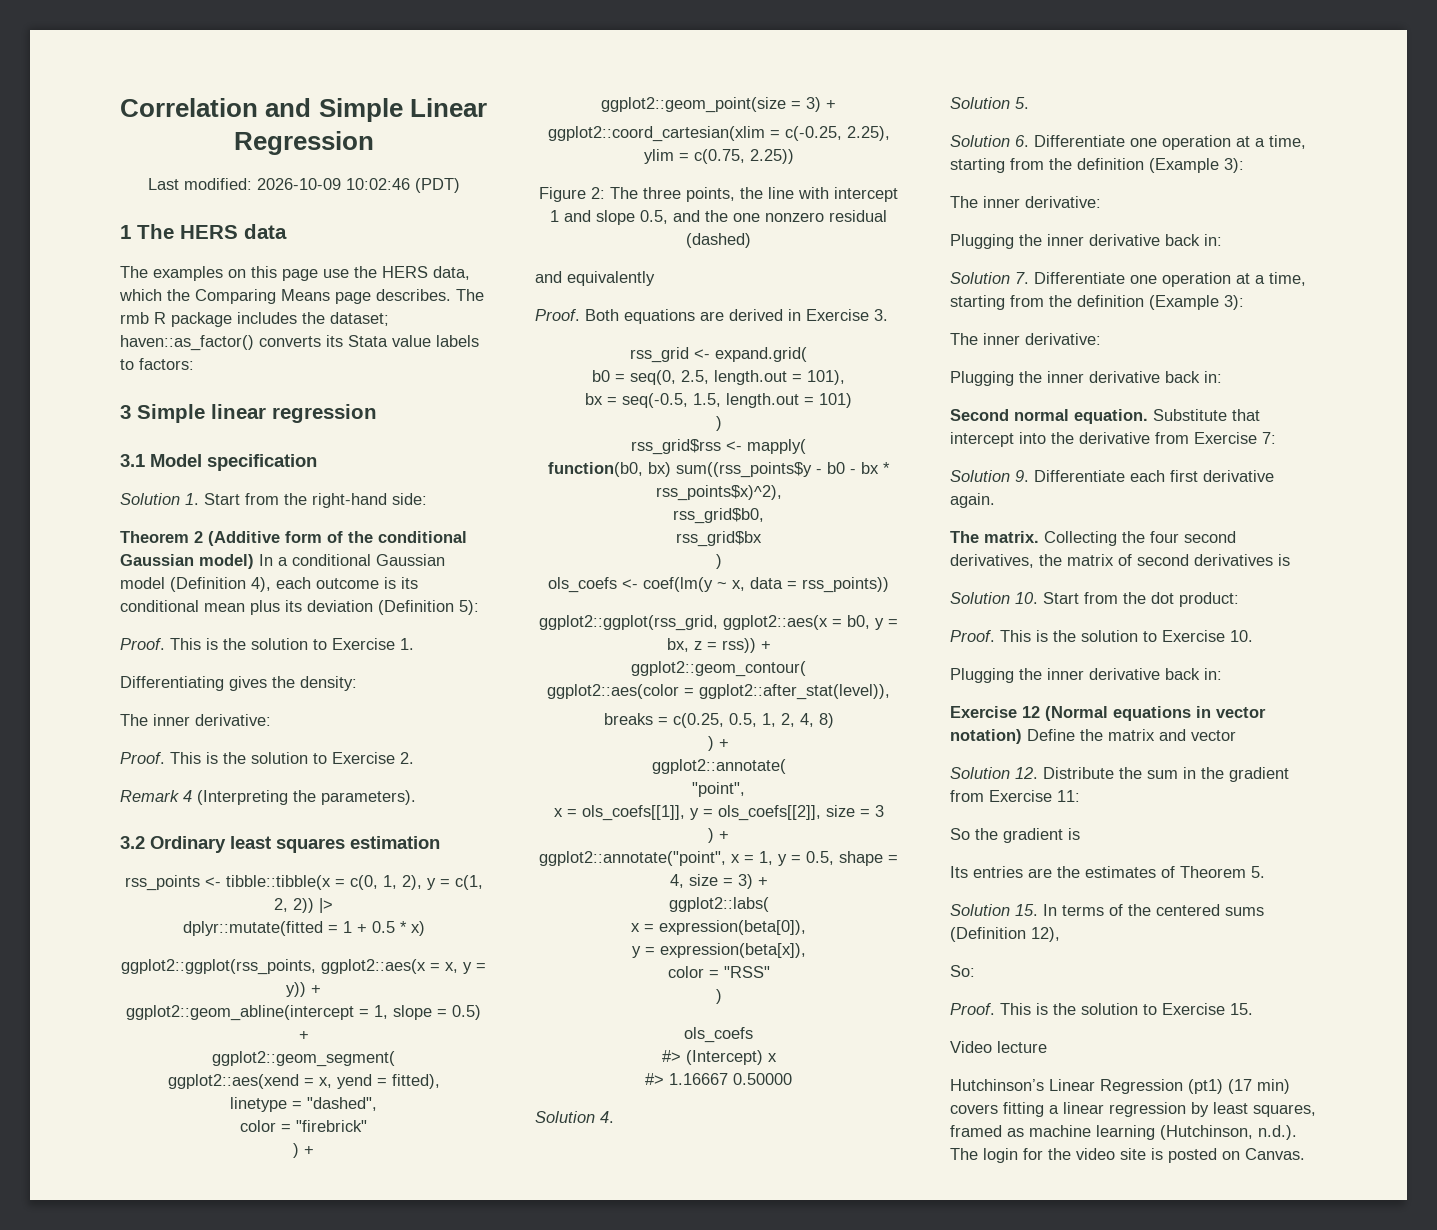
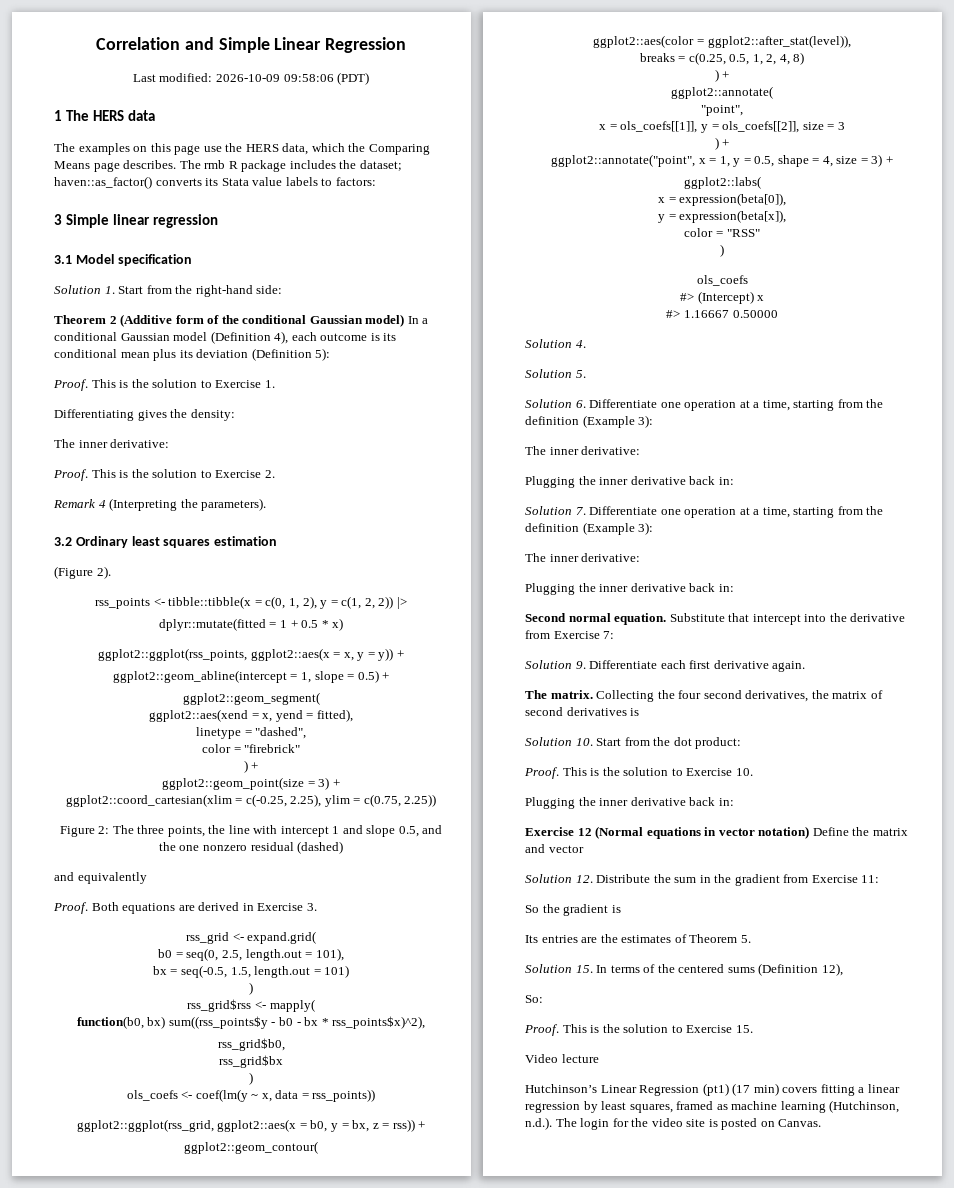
[345,178,410,190] 10:02:46 -> [283,74,334,82] 09:58:06
(440, 842) none -> [54,566,111,579] // (Figure 2).

